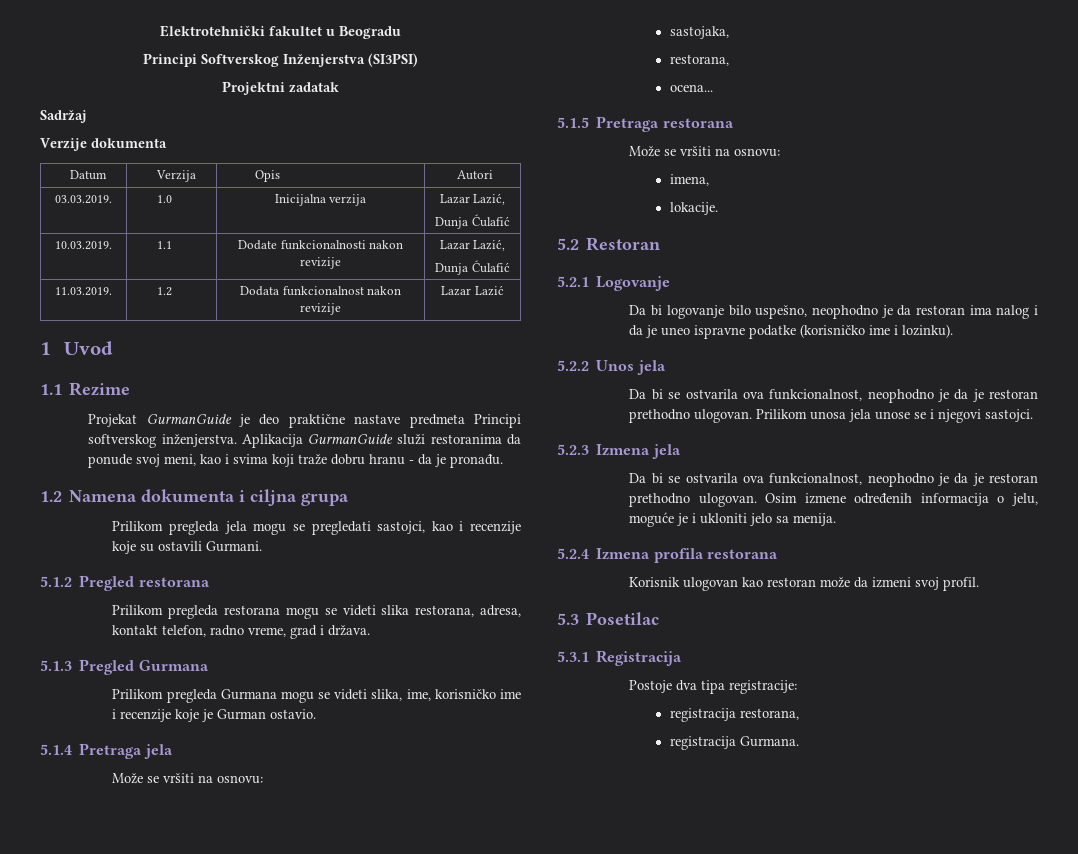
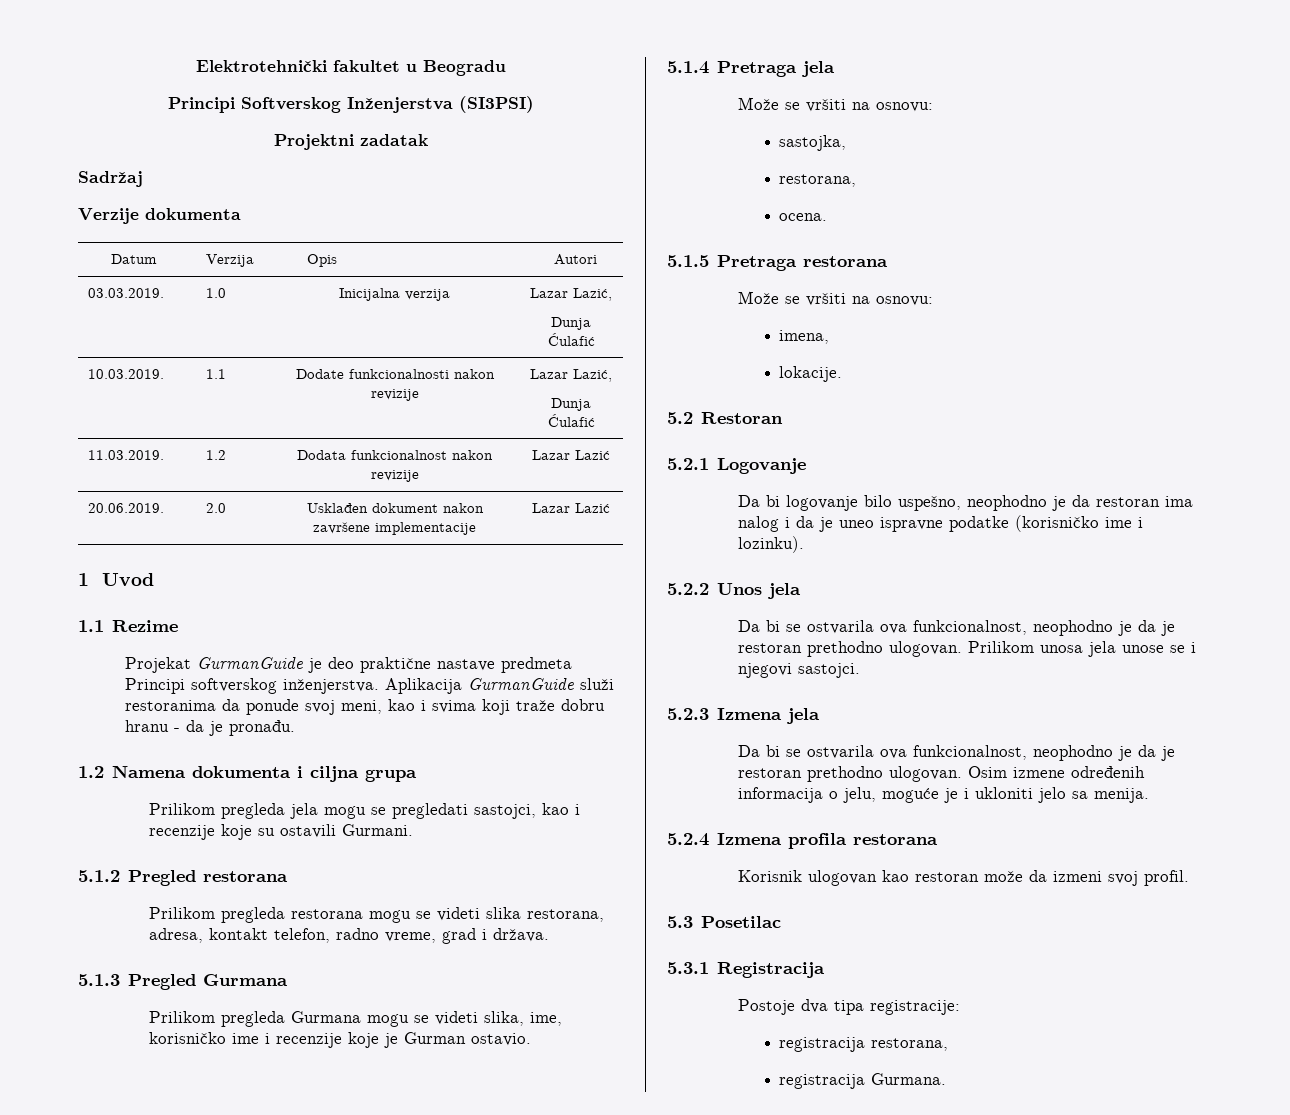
(504, 290) none -> [88,503,164,513] [205,503,226,513] [306,503,484,513] [313,522,476,535] [532,503,610,513] // 20.06.2019. | 2.0 | Usklađen dokument nakon završene implementacije | Lazar Lazić
[669,26,729,39] [669,54,729,66] [669,84,713,92] sastojaka, // restorana, // ocena... -> [779,135,847,151] [779,174,857,187] [779,213,828,221] sastojka, // restorana, // ocena.

